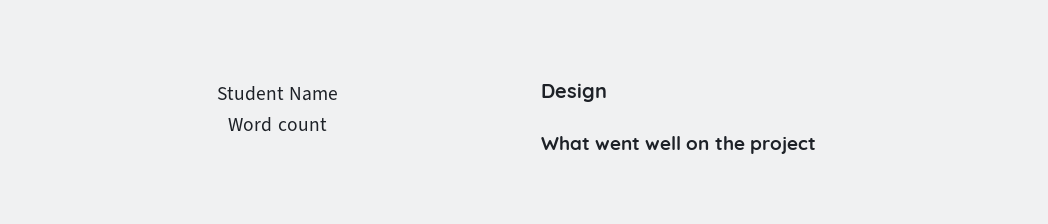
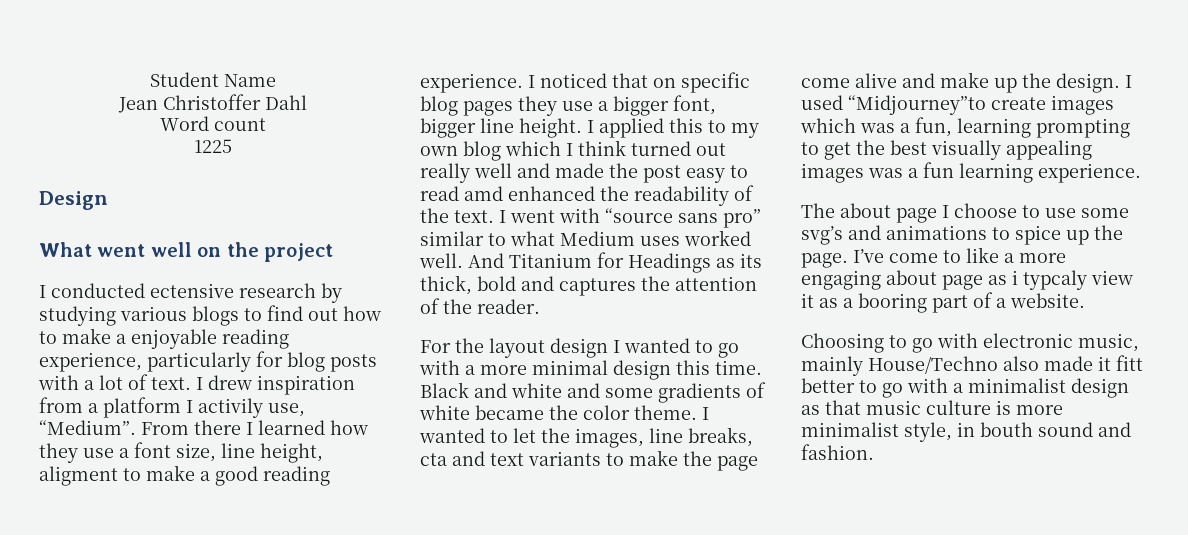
(339, 94) none -> [118,94,307,113] // Jean Christoffer Dahl
(327, 124) none -> [194,139,232,153] // 1225
(816, 145) none -> [39,283,342,303] [39,305,381,326] [39,328,289,349] [39,351,377,372] [38,374,355,395] [39,397,305,418] [39,420,368,435] [39,442,323,463] [39,465,330,486] [420,72,750,93] [420,95,716,116] [420,118,759,138] [420,140,726,161] [420,163,748,183] [420,185,754,206] [420,208,761,228] [420,230,751,246] [419,252,762,273] [420,275,757,296] [420,298,540,314] [420,338,739,358] [419,360,762,380] [420,382,766,403] [419,405,709,420] [419,427,753,448] [420,450,758,471] [801,72,1132,93] [801,95,1114,115] [800,117,1130,138] [801,140,1092,160] [801,162,1141,183] [801,203,1129,223] [801,225,1123,245] [801,247,1066,268] [801,270,1133,290] [801,292,1085,313] [801,333,1139,353] [801,355,1143,376] [801,378,1129,398] [801,400,1063,415] [801,422,1131,442] [801,444,874,460] // I conducted ectensive research by studying various blogs to find out how to make a enjoyable reading experience, particularly for blog posts with a lot of text. I drew inspiration from a platform I activily use, “Medium”. From there I learned how they use a font size, line height, aligment to make a good reading experience. I noticed that on specific blog pages they use a bigger font, bigger line height. I applied this to my own blog which I think turned out really well and made the post easy to read amd enhanced the readability of the text. I went with “source sans pro” similar to what Medium uses worked well. And Titanium for Headings as its thick, bold and captures the attention of the reader. // For the layout design I wanted to go with a more minimal design this time. Black and white and some gradients of white became the color theme. I wanted to let the images, line breaks, cta and text variants to make the page come alive and make up the design. I used “Midjourney”to create images which was a fun, learning prompting to get the best visually appealing images was a fun learning experience. // The about page I choose to use some svg’s and animations to spice up the page. I’ve come to like a more engaging about page as i typcaly view it as a booring part of a website. // Choosing to go with electronic music, mainly House/Techno also made it fitt better to go with a minimalist design as that music culture is more minimalist style, in bouth sound and fashion.

